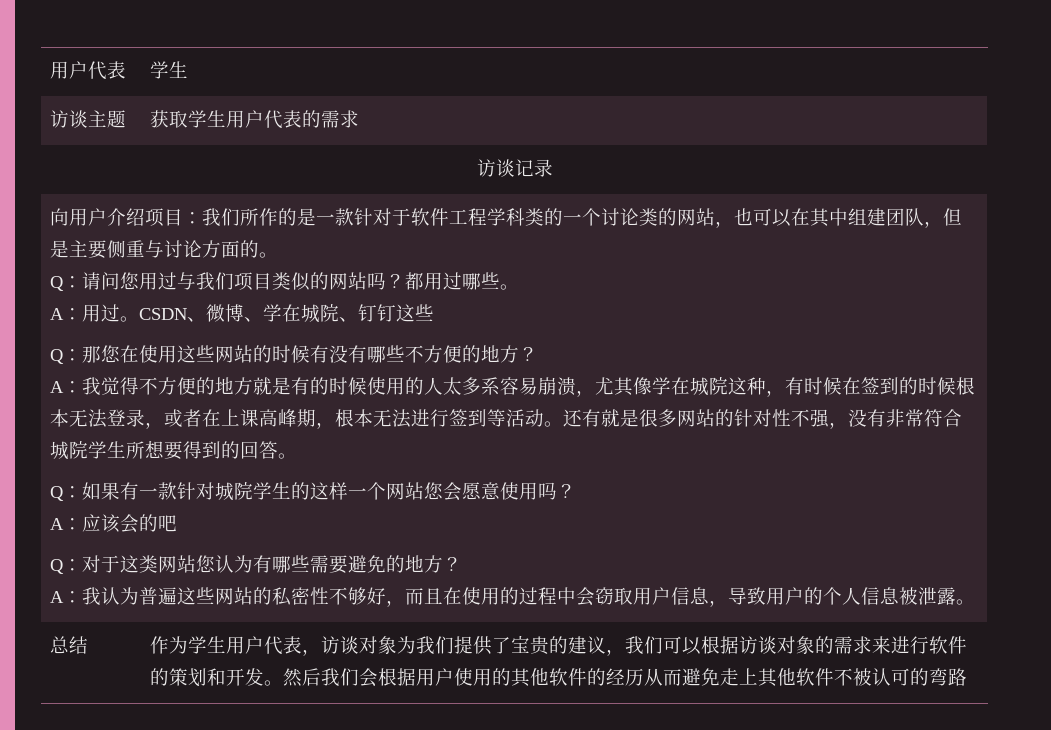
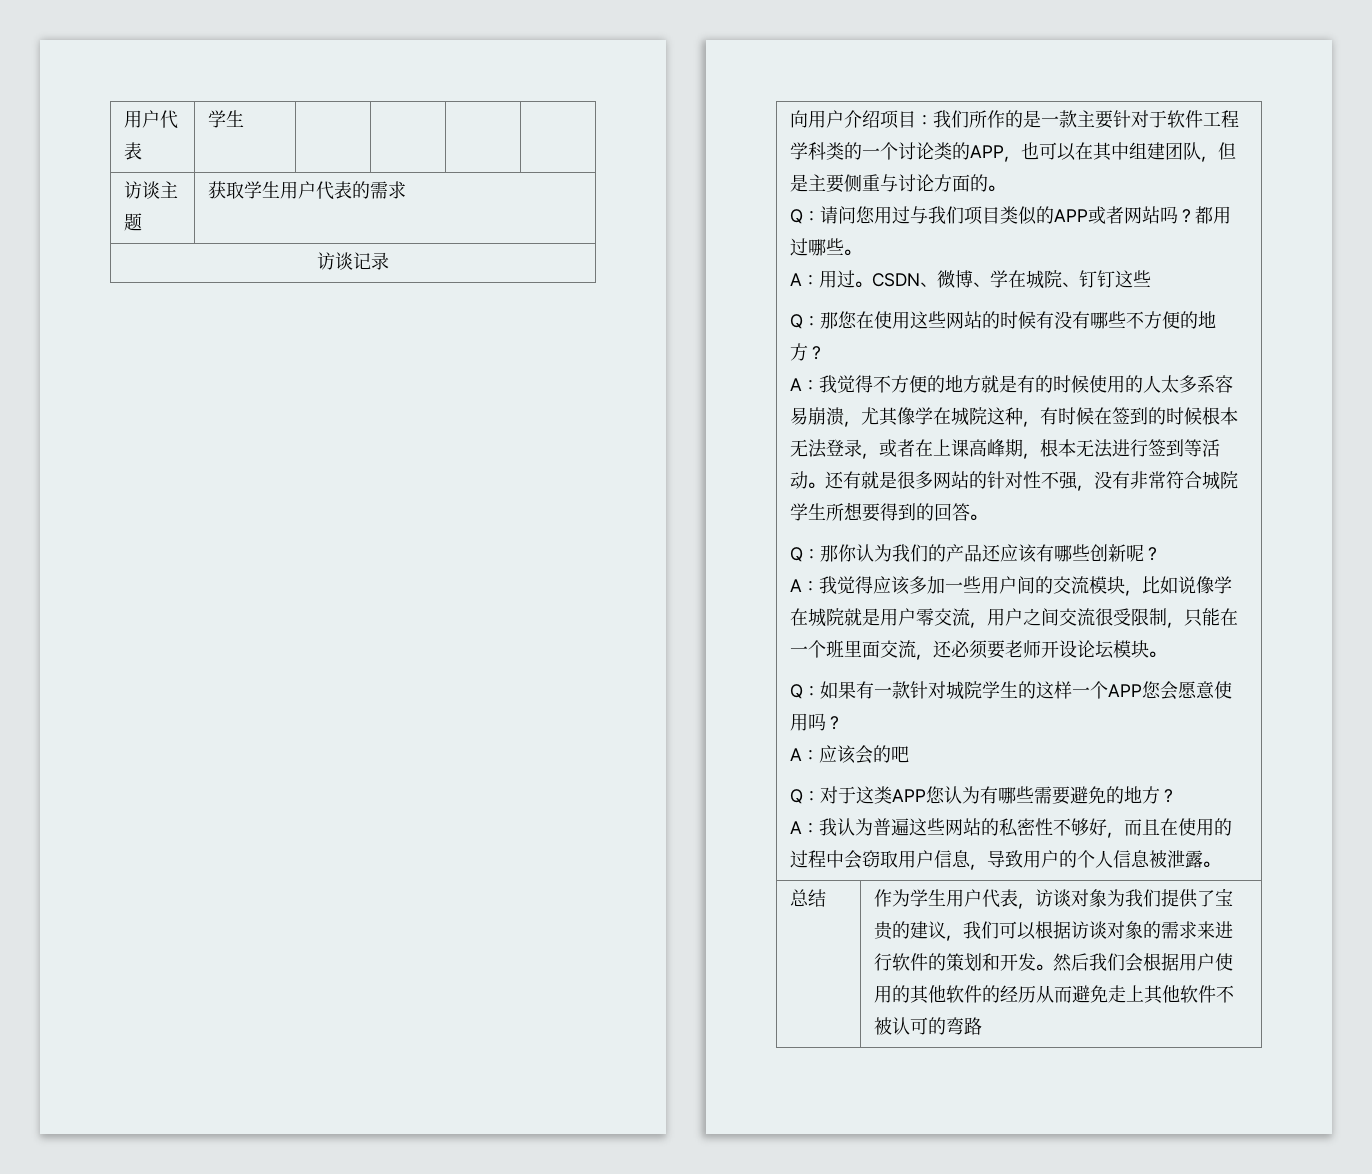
(354, 217) none -> [1076,110,1113,129] 主要
[676,208,715,226] 网站 -> [969,145,1004,158] APP
(329, 281) none -> [1053,206,1124,224] APP或者
(297, 456) none -> [789,544,1161,563] [789,576,1232,596] [789,608,1238,628] [789,640,1166,660] // Q：那你认为我们的产品还应该有哪些创新呢？ // A：我觉得应该多加一些用户间的交流模块，比如说像学在城院就是用户零交流，用户之间交流很受限制，只能在一个班里面交流，还必须要老师开设论坛模块。
[385,482,424,500] 网站 -> [1107,684,1142,697] APP
[157,555,196,573] 网站 -> [891,789,926,802] APP

